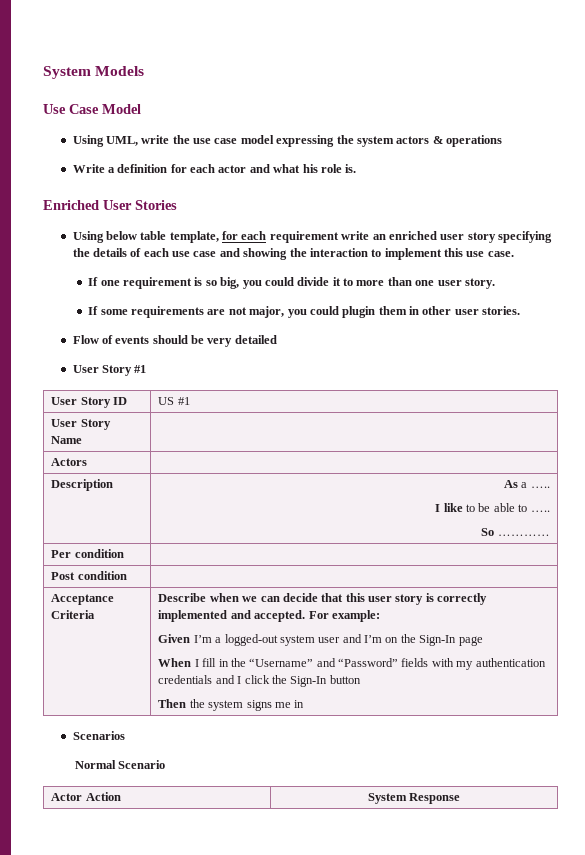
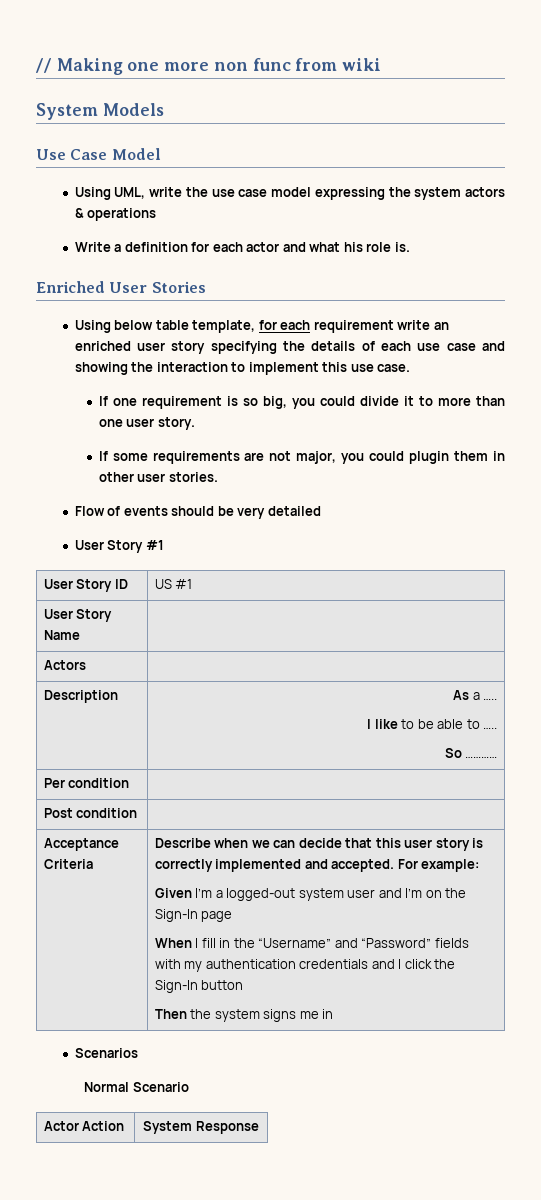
(43, 72) none -> [36,58,382,75] // Making one more non func from wiki //

